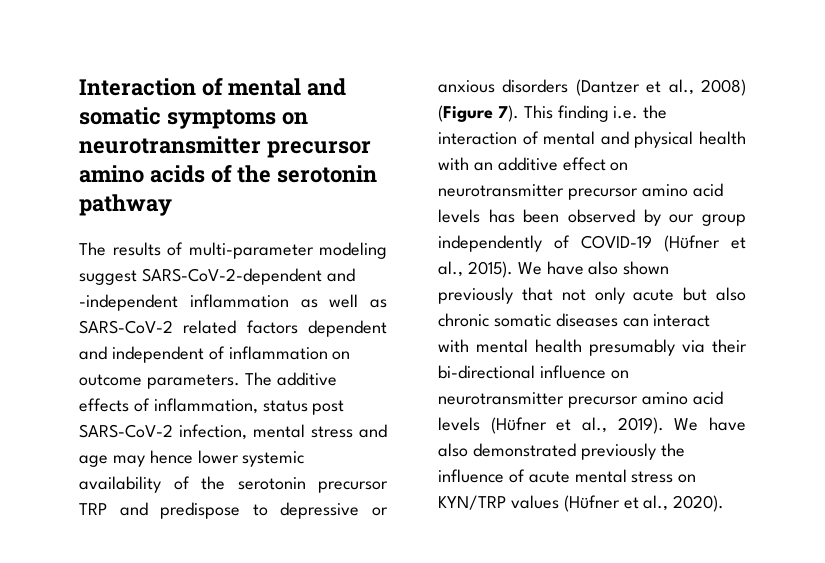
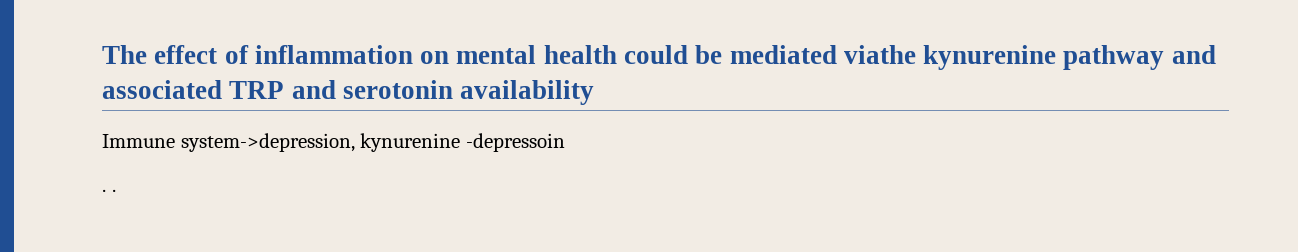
[79,78,346,96] [79,107,308,129] [79,136,371,158] [79,165,377,183] [79,194,172,216] [79,242,387,259] [79,268,355,285] [79,294,387,311] [79,320,387,337] [79,346,351,363] [79,372,337,389] [79,398,345,415] [79,424,387,440] [79,450,305,467] [79,476,388,493] [79,502,388,519] [438,79,746,96] [438,105,668,122] [438,131,746,148] [438,157,629,171] [438,183,723,200] [438,209,746,226] [438,235,746,252] [438,261,670,278] [438,287,746,304] [438,313,711,327] [438,339,747,356] [438,365,629,379] [438,391,723,408] [438,417,746,434] [438,443,685,460] [438,469,697,483] [438,495,725,512] Interaction of mental and somatic symptoms on neurotransmitter precursor amino acids of the serotonin pathway // The results of multi-parameter modeling suggest SARS-CoV-2-dependent and -independent inflammation as well as SARS-CoV-2 related factors dependent and independent of inflammation on outcome parameters. The additive effects of inflammation, status post SARS-CoV-2 infection, mental stress and age may hence lower systemic availability of the serotonin precursor TRP and predispose to depressive or anxious disorders (Dantzer et al., 2008) (Figure 7). This finding i.e. the interaction of mental and physical health with an additive effect on neurotransmitter precursor amino acid levels has been observed by our group independently of COVID-19 (Hüfner et al., 2015). We have also shown previously that not only acute but also chronic somatic diseases can interact with mental health presumably via their bi-directional influence on neurotransmitter precursor amino acid levels (Hüfner et al., 2019). We have also demonstrated previously the influence of acute mental stress on KYN/TRP values (Hüfner et al., 2020). -> [102,45,1216,70] [102,80,595,105] [102,133,565,152] [102,189,116,192] The effect of inflammation on mental health could be mediated viathe kynurenine pathway and associated TRP and serotonin availability // Immune system->depression, kynurenine -depressoin // . .

